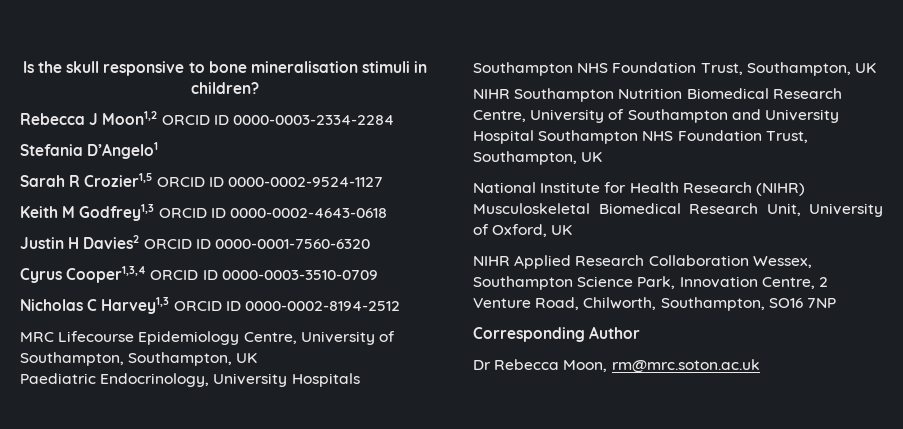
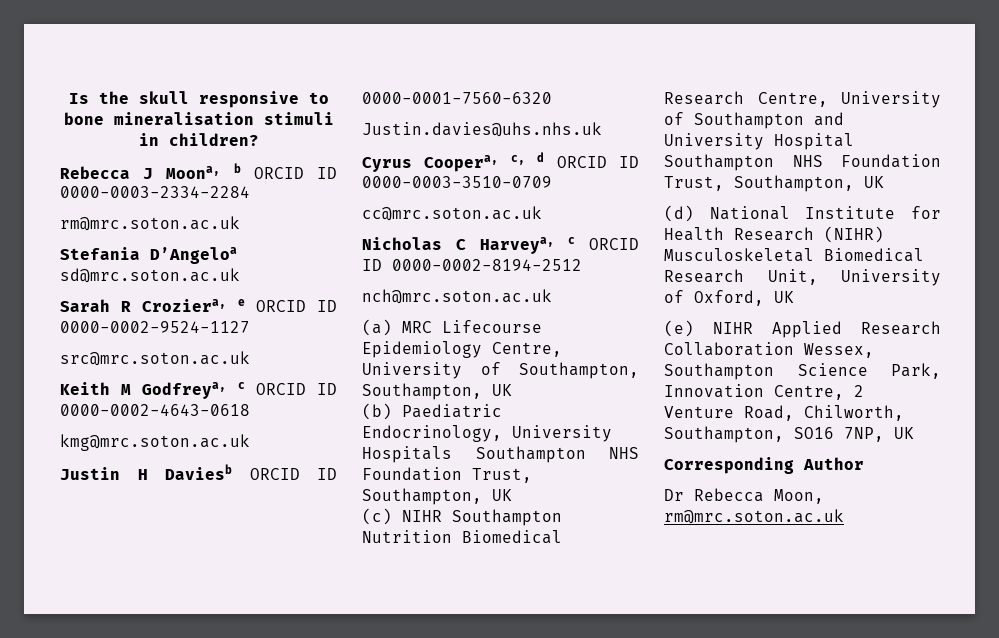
[102,111,158,125] Moon1,2 -> [166,163,241,179] Moona, b
(394, 120) none -> [60,216,240,231] // rm@mrc.soton.ac.uk
[87,142,159,159] D’Angelo1 -> [150,247,237,264] [60,268,240,283] D’Angeloa sd@mrc.soton.ac.uk
[84,173,153,187] Crozier1,5 -> [142,299,245,312] Croziera, e
(383, 182) none -> [60,351,250,366] // src@mrc.soton.ac.uk
[79,204,155,221] Godfrey1,3 -> [142,382,245,399] Godfreya, c
(387, 213) none -> [60,434,250,451] // kmg@mrc.soton.ac.uk
[83,235,140,249] Davies2 -> [165,464,232,480] Daviesb
(370, 244) none -> [362,122,602,137] // Justin.davies@uhs.nhs.uk
[66,266,147,283] Cooper1,3,4 -> [424,152,545,172] Coopera, c, d
(378, 275) none -> [362,206,542,221] // cc@mrc.soton.ac.uk
[101,297,170,314] Harvey1,3 -> [480,237,575,254] Harveya, c
(400, 306) none -> [362,289,552,304] [362,319,392,336] nch@mrc.soton.ac.uk // (a)
(258, 358) none -> [362,403,392,420] (b)
(876, 68) none -> [362,508,392,525] (c)
(603, 157) none -> [664,205,694,222] (d)
(573, 230) none -> [664,320,694,337] (e)
[806,298,836,308] 7NP -> [844,427,914,442] 7NP, UK

